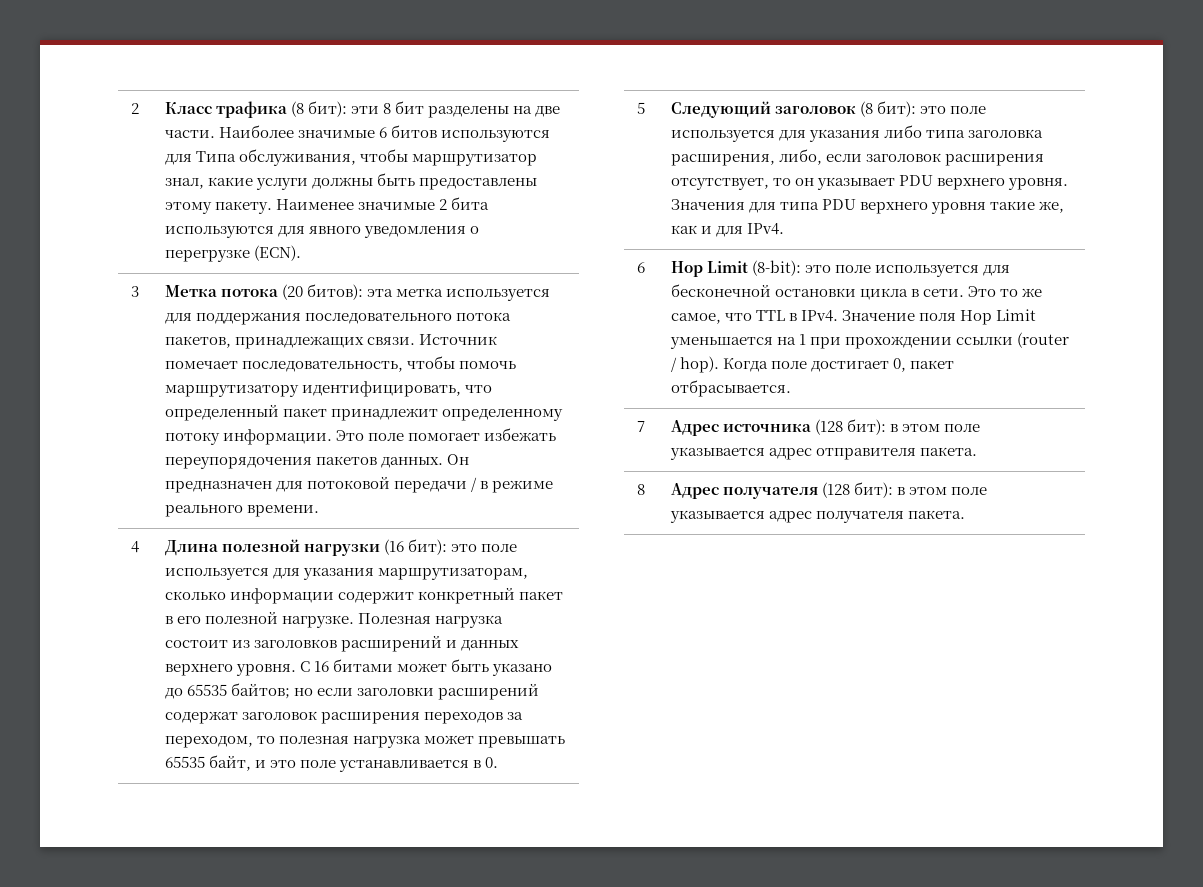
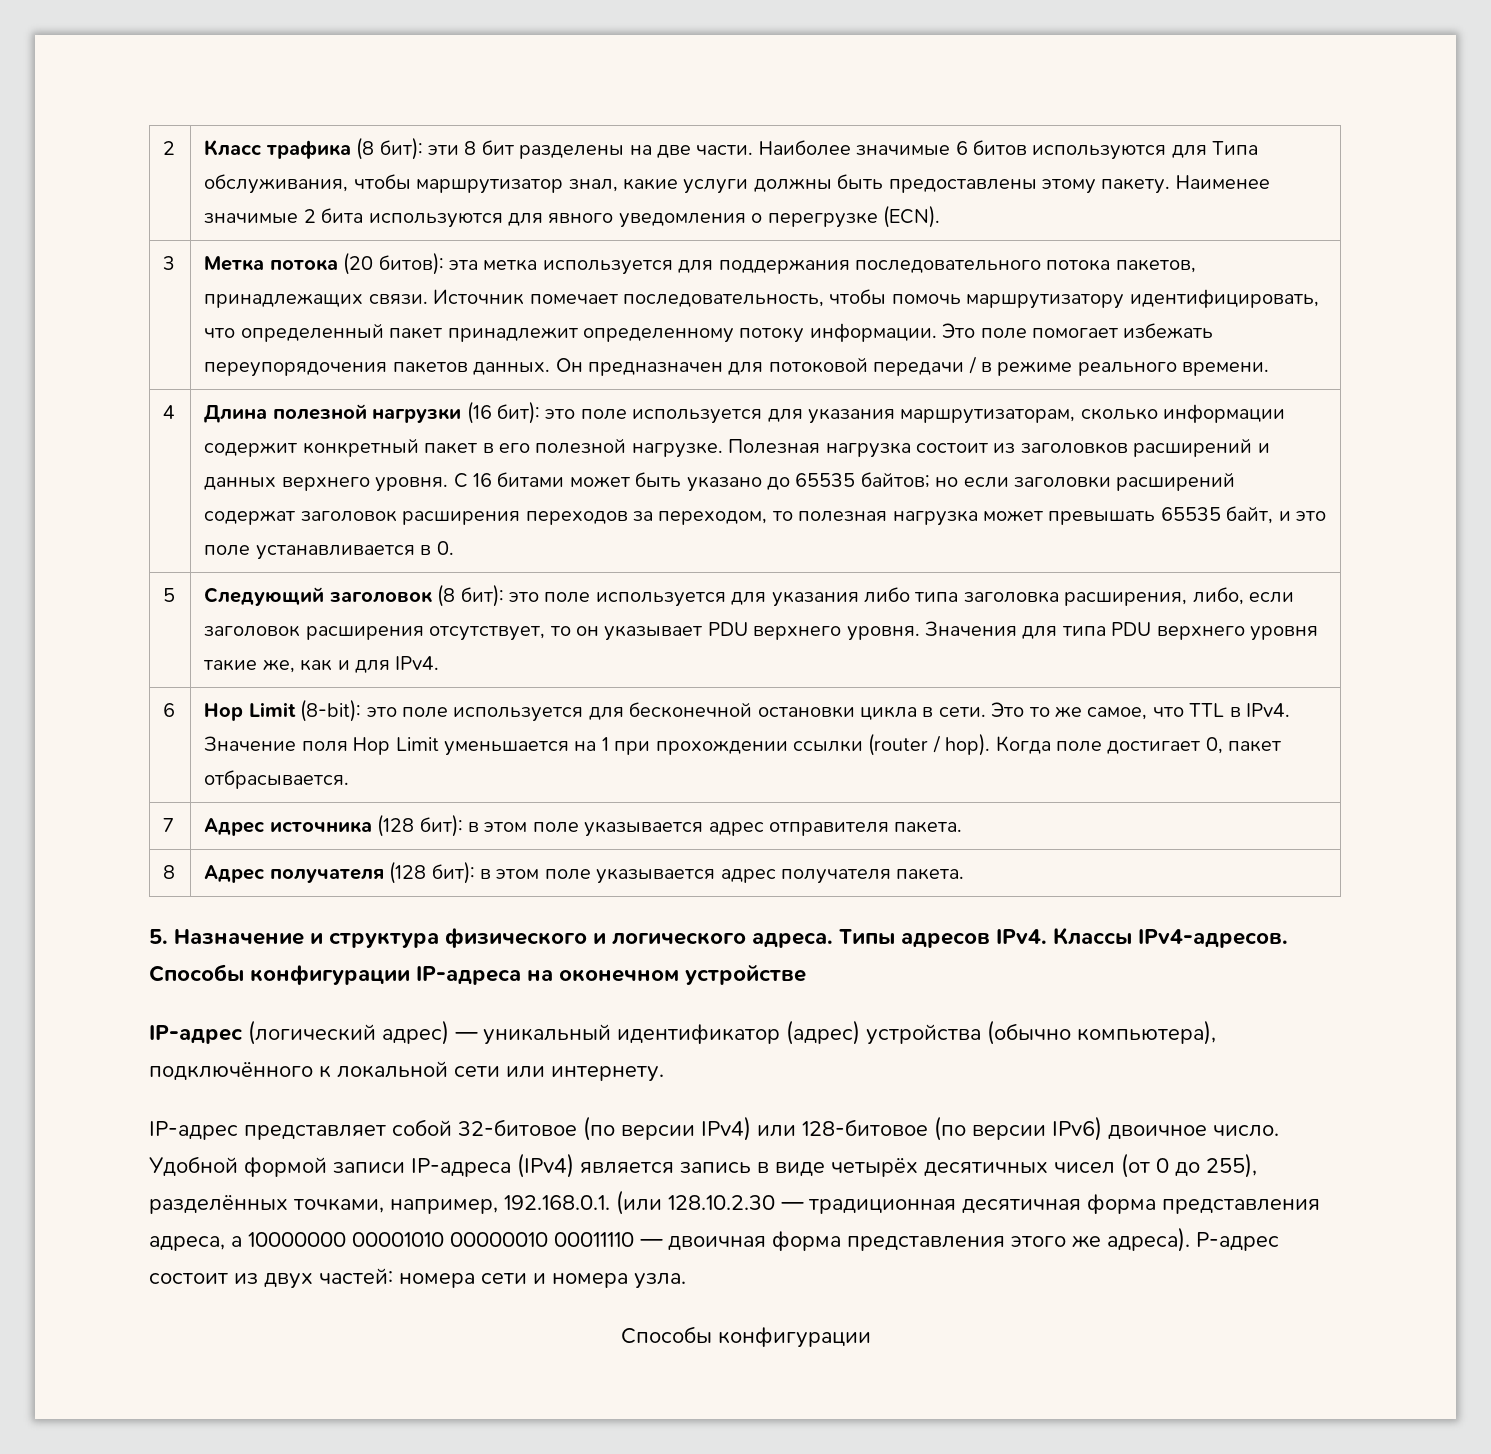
(965, 514) none -> [149,927,1288,948] [149,964,806,985] [149,1020,1216,1045] [149,1061,664,1082] [149,1116,1279,1141] [149,1153,1257,1178] [149,1190,1320,1215] [149,1227,1279,1252] [149,1268,686,1289] [620,1326,871,1348] // 5. Назначение и структура физического и логического адреса. Типы адресов IPv4. Классы IPv4-адресов. Способы конфигурации IP-адреса на оконечном устройстве // IP-адрес (логический адрес) — уникальный идентификатор (адрес) устройства (обычно компьютера), подключённого к локальной сети или интернету. // IP-адрес представляет собой 32-битовое (по версии IPv4) или 128-битовое (по версии IPv6) двоичное число. Удобной формой записи IP-адреса (IPv4) является запись в виде четырёх десятичных чисел (от 0 до 255), разделённых точками, например, 192.168.0.1. (или 128.10.2.30 — традиционная десятичная форма представления адреса, а 10000000 00001010 00000010 00011110 — двоичная форма представления этого же адреса). P-адрес состоит из двух частей: номера сети и номера узла. // Способы конфигурации

